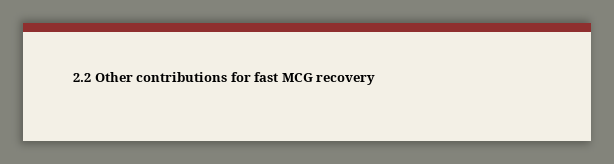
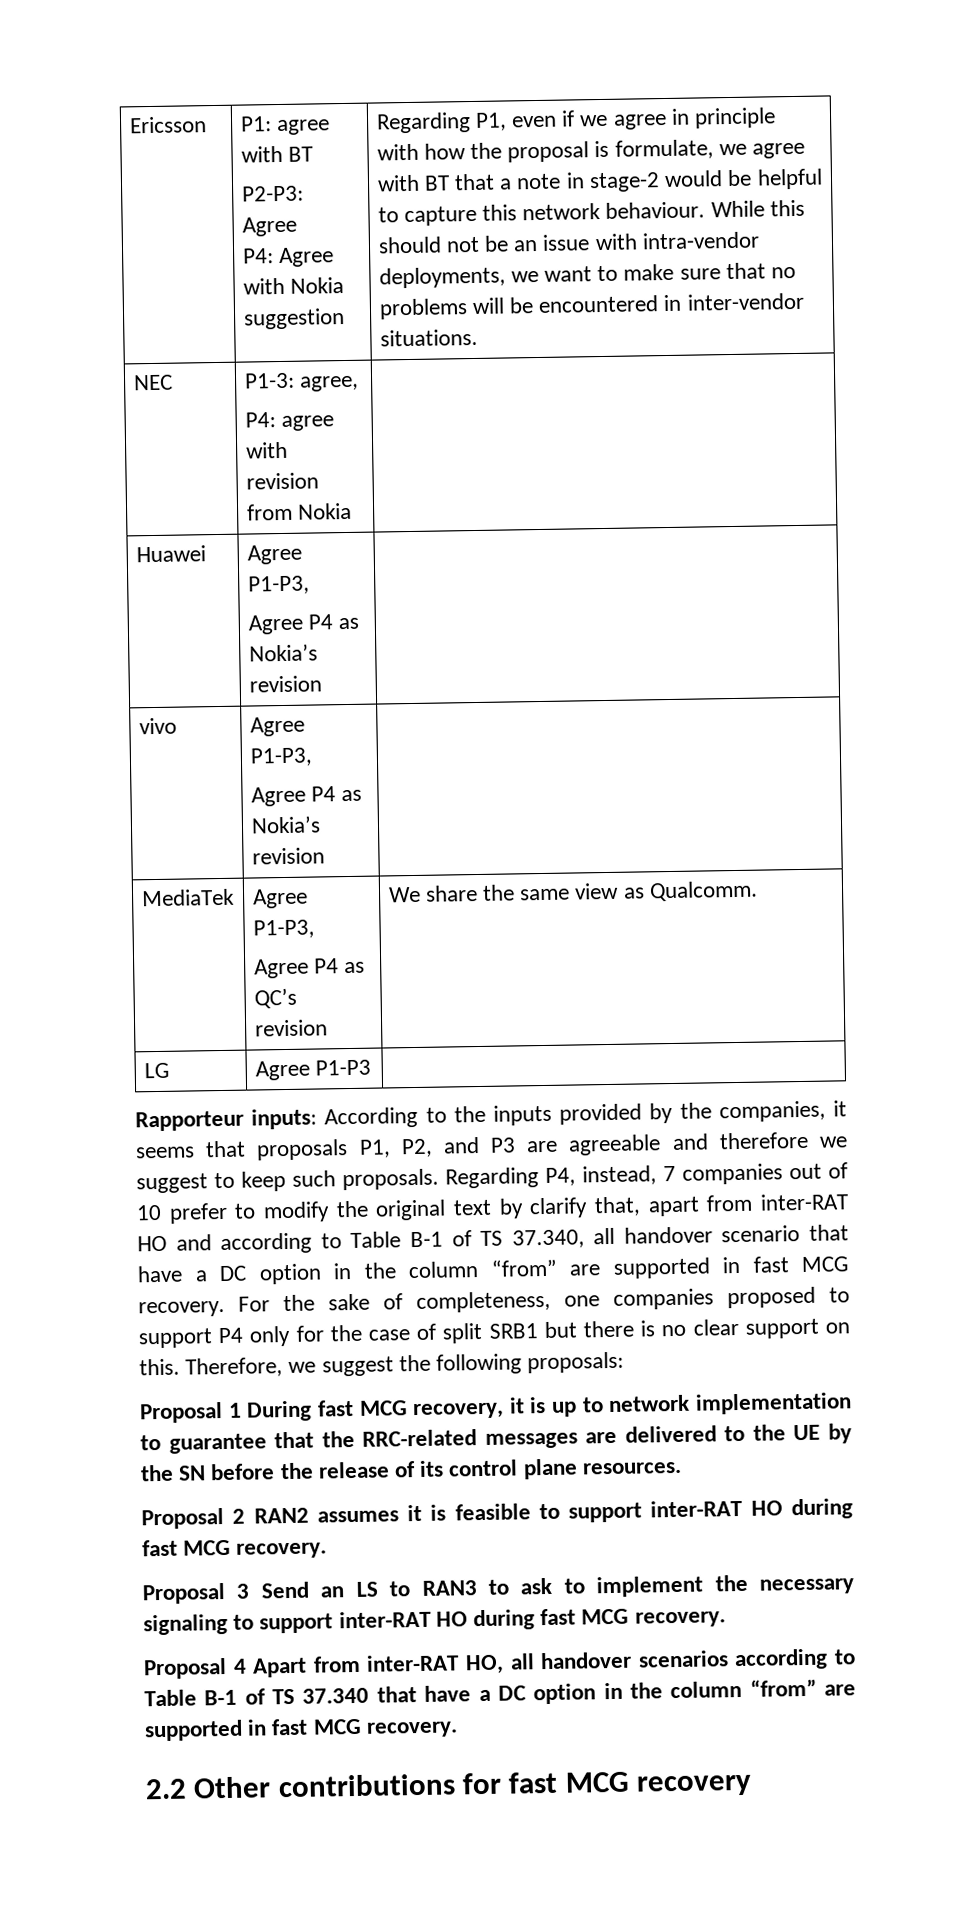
(73, 77) none -> [128,116,207,134] [239,116,330,136] [240,145,313,163] [241,185,304,202] [241,216,297,237] [242,247,334,268] [242,277,344,295] [242,308,345,330] [375,107,777,134] [376,139,806,163] [376,168,823,193] [377,199,805,227] [377,231,760,254] [378,262,797,289] [378,292,805,320] [379,328,478,347] [132,374,173,391] [243,372,359,392] [244,412,334,431] [245,441,288,459] [245,472,319,490] [245,502,352,521] [135,545,206,563] [246,544,302,565] [247,575,310,595] [247,614,360,635] [248,643,318,662] [248,675,322,693] [138,717,177,735] [249,716,305,737] [249,747,313,767] [250,786,363,807] [250,815,321,834] [251,847,325,865] [140,888,235,907] [251,888,308,909] [252,919,315,939] [253,958,366,979] [253,987,297,1009] [254,1019,328,1037] [387,880,758,903] [143,1062,170,1079] [254,1059,371,1081] [135,1100,848,1132] [135,1131,848,1161] [136,1162,848,1194] [136,1193,849,1224] [137,1224,849,1255] [137,1256,849,1285] [138,1286,850,1318] [138,1318,851,1349] [139,1351,625,1378] [139,1392,852,1424] [140,1423,852,1454] [140,1458,682,1482] [141,1498,853,1530] [142,1539,328,1559] [142,1574,854,1605] [143,1608,726,1636] [143,1648,857,1680] [144,1678,856,1707] [144,1718,458,1742] Ericsson | P1: agree with BT // P2-P3: Agree // P4: Agree with Nokia suggestion | Regarding P1, even if we agree in principle with how the proposal is formulate, we agree with BT that a note in stage-2 would be helpful to capture this network behaviour. While this should not be an issue with intra-vendor deployments, we want to make sure that no problems will be encountered in inter-vendor situations. // NEC | P1-3: agree, // P4: agree with revision from Nokia | // Huawei | Agree P1-P3, // Agree P4 as Nokia’s revision | // vivo | Agree P1-P3, // Agree P4 as Nokia’s revision | // MediaTek | Agree P1-P3, // Agree P4 as QC’s revision | We share the same view as Qualcomm. // LG | Agree P1-P3 | // Rapporteur inputs: According to the inputs provided by the companies, it seems that proposals P1, P2, and P3 are agreeable and therefore we suggest to keep such proposals. Regarding P4, instead, 7 companies out of 10 prefer to modify the original text by clarify that, apart from inter-RAT HO and according to Table B-1 of TS 37.340, all handover scenario that have a DC option in the column “from” are supported in fast MCG recovery. For the sake of completeness, one companies proposed to support P4 only for the case of split SRB1 but there is no clear support on this. Therefore, we suggest the following proposals: // Proposal 1 During fast MCG recovery, it is up to network implementation to guarantee that the RRC-related messages are delivered to the UE by the SN before the release of its control plane resources. // Proposal 2 RAN2 assumes it is feasible to support inter-RAT HO during fast MCG recovery. // Proposal 3 Send an LS to RAN3 to ask to implement the necessary signaling to support inter-RAT HO during fast MCG recovery. // Proposal 4 Apart from inter-RAT HO, all handover scenarios according to Table B-1 of TS 37.340 that have a DC option in the column “from” are supported in fast MCG recovery. //

